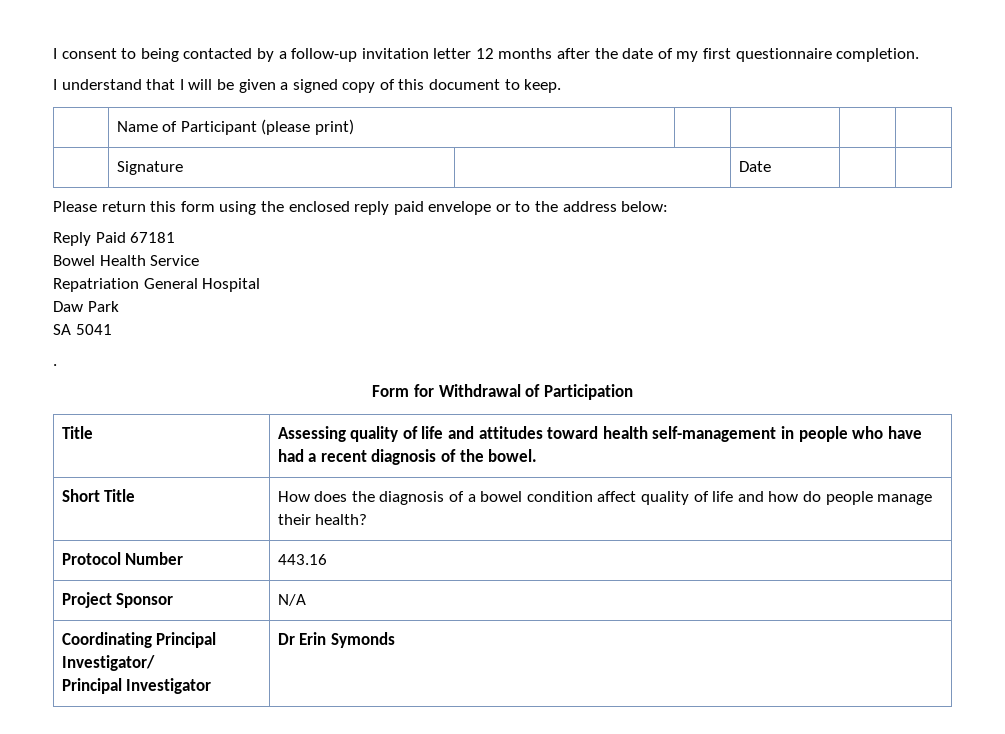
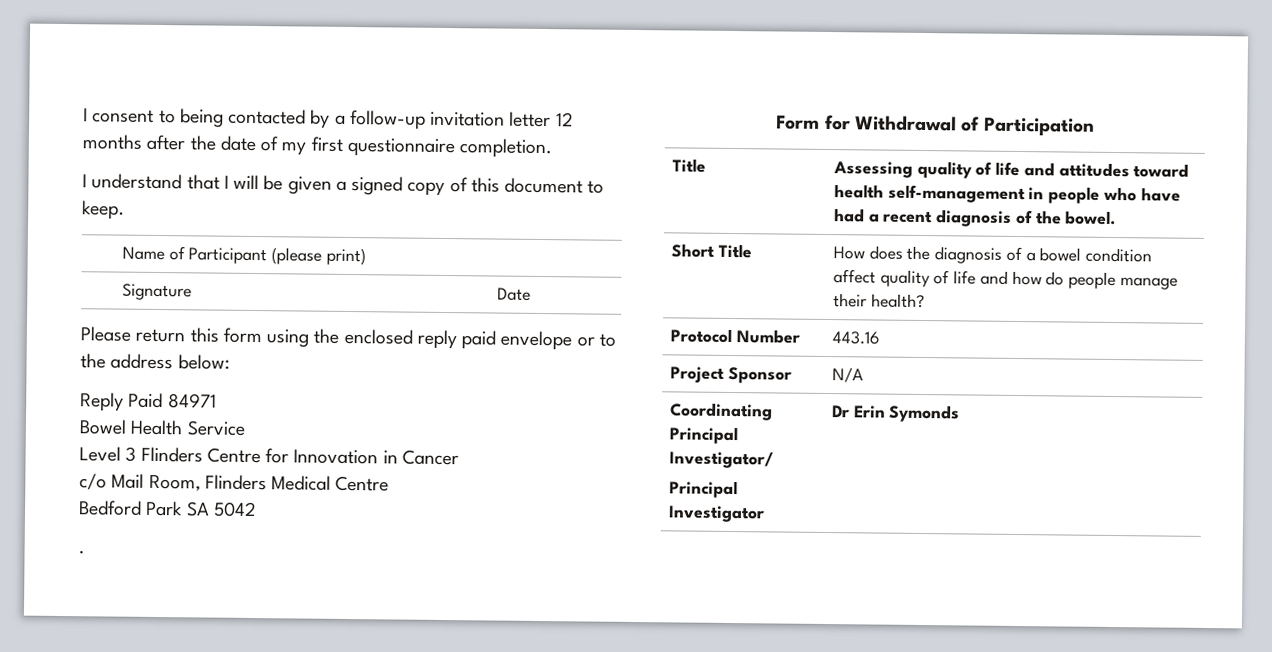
[130,232,176,243] 67181 -> [167,393,217,409] 84971
[53,278,261,292] [53,301,83,312] Repatriation General Hospital // Daw -> [79,446,459,466] [79,473,390,492] [78,500,142,516] Level 3 Flinders Centre for Innovation in Cancer // c/o Mail Room, Flinders Medical Centre // Bedford
[53,324,112,335] // SA 5041 -> [185,501,257,518] SA 5042

